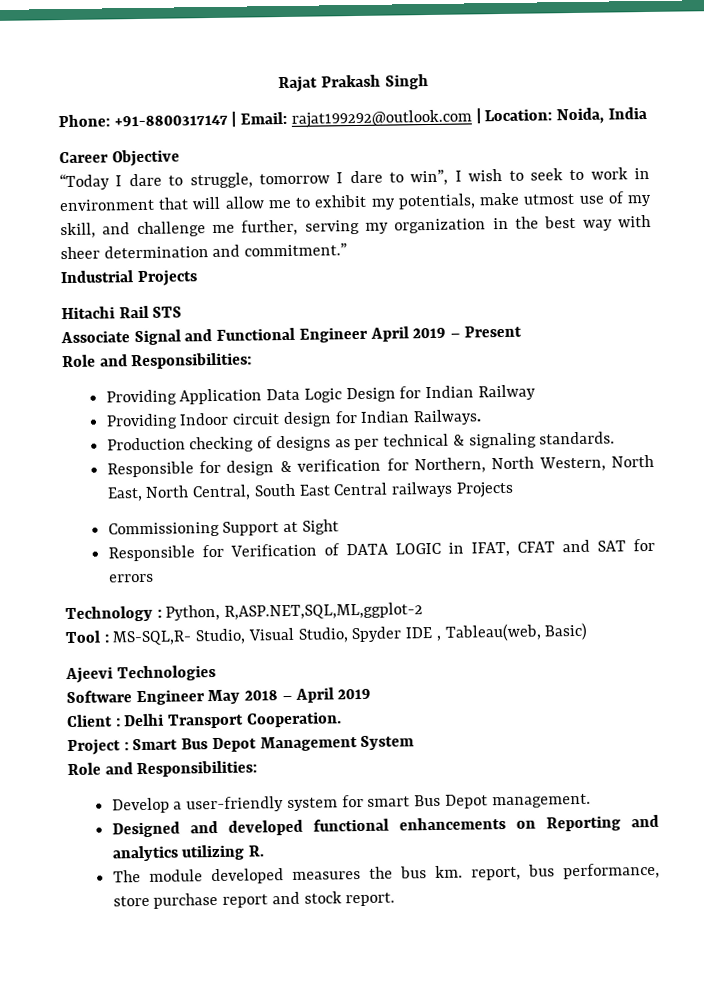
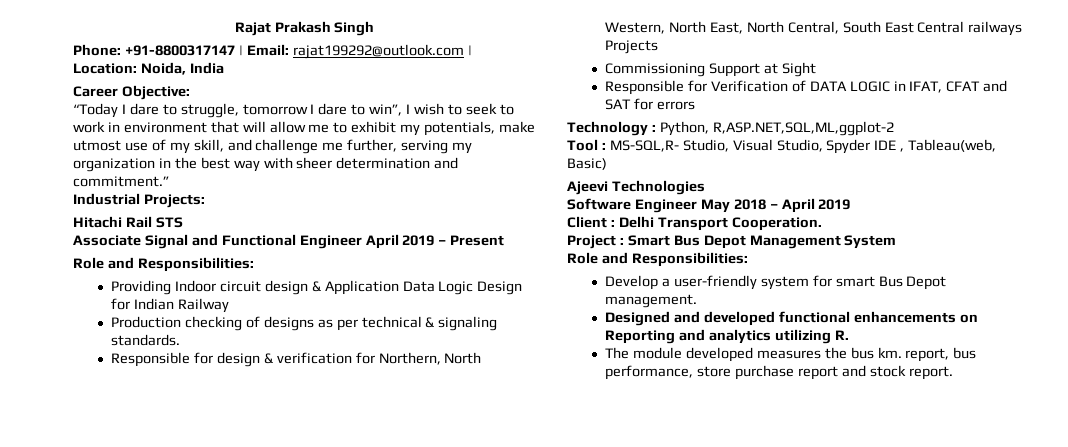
[111,149,180,167] Objective -> [121,85,190,100] Objective:
[136,269,198,287] Projects -> [143,194,205,208] Projects:
(177, 397) none -> [174,280,321,295] Indoor circuit design &
[105,409,483,430] // Providing Indoor circuit design for Indian Railways. -> (229, 305) none

